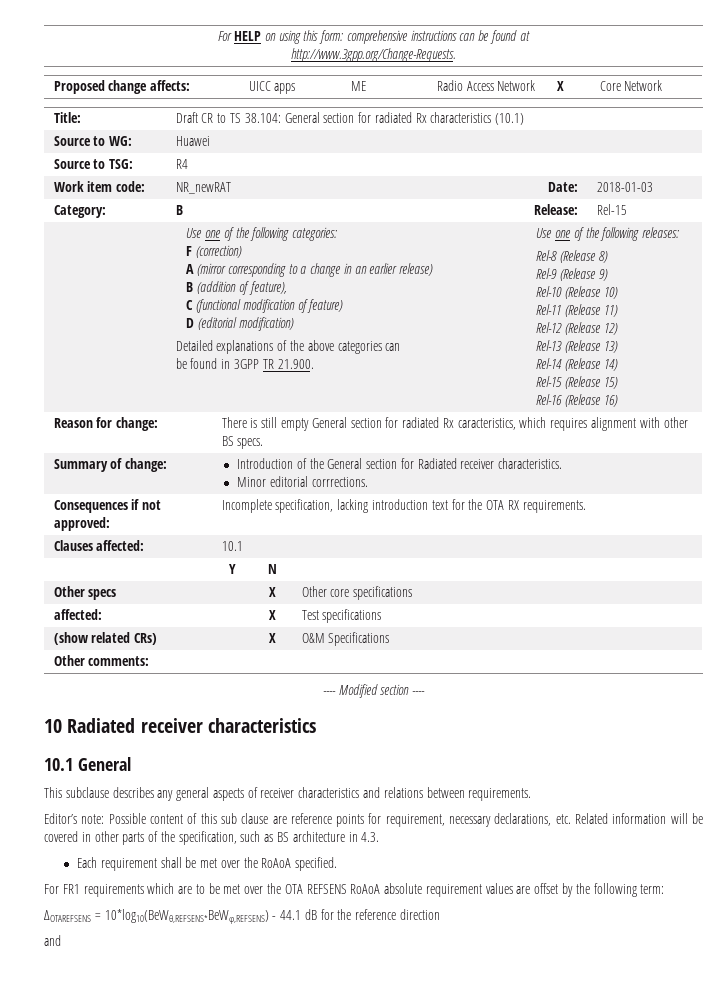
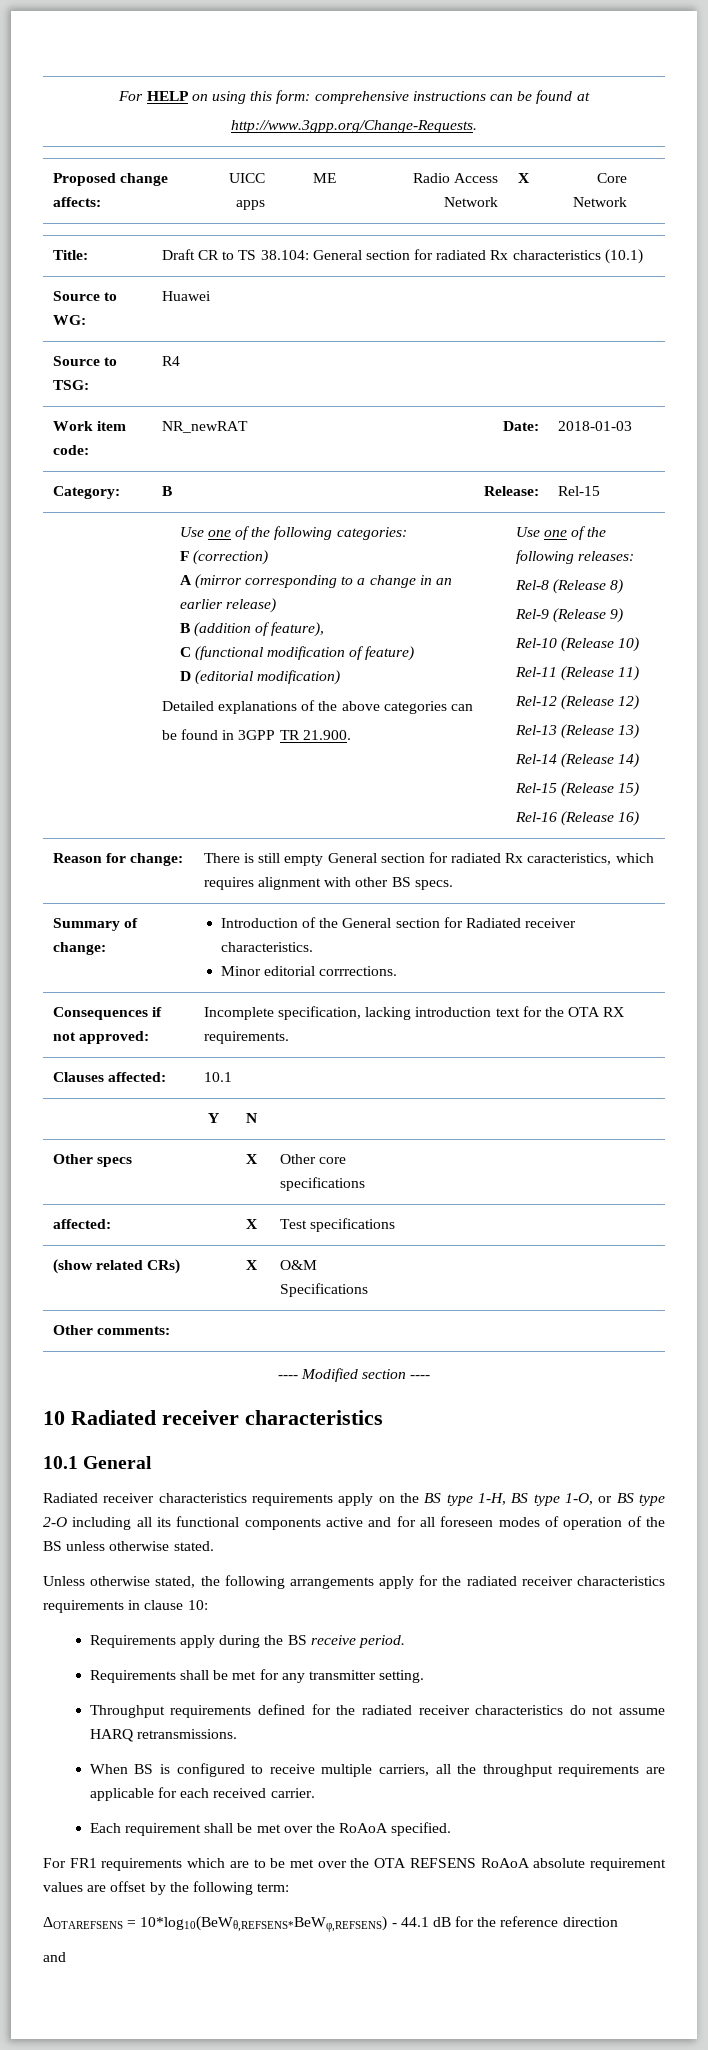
[44,787,532,801] [44,813,703,827] [44,831,380,845] This subclause describes any general aspects of receiver characteristics and relations between requirements. // Editor’s note: Possible content of this sub clause are reference points for requirement, necessary declarations, etc. Related information will be covered in other parts of the specification, such as BS architecture in 4.3. -> [43,1493,665,1506] [43,1516,665,1530] [43,1541,214,1551] [43,1575,665,1589] [43,1600,208,1613] [89,1635,405,1648] [89,1669,425,1683] [89,1704,665,1718] [89,1729,237,1742] [89,1763,665,1777] [89,1787,315,1801] Radiated receiver characteristics requirements apply on the BS type 1-H, BS type 1-O, or BS type 2-O including all its functional components active and for all foreseen modes of operation of the BS unless otherwise stated. // Unless otherwise stated, the following arrangements apply for the radiated receiver characteristics requirements in clause 10: // Requirements apply during the BS receive period. // Requirements shall be met for any transmitter setting. // Throughput requirements defined for the radiated receiver characteristics do not assume HARQ retransmissions. // When BS is configured to receive multiple carriers, all the throughput requirements are applicable for each received carrier.

